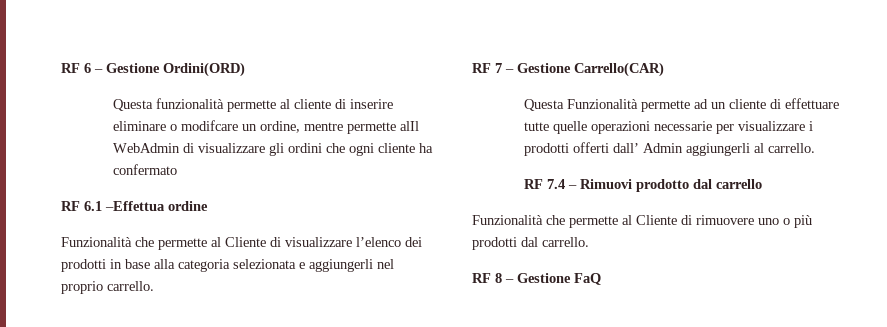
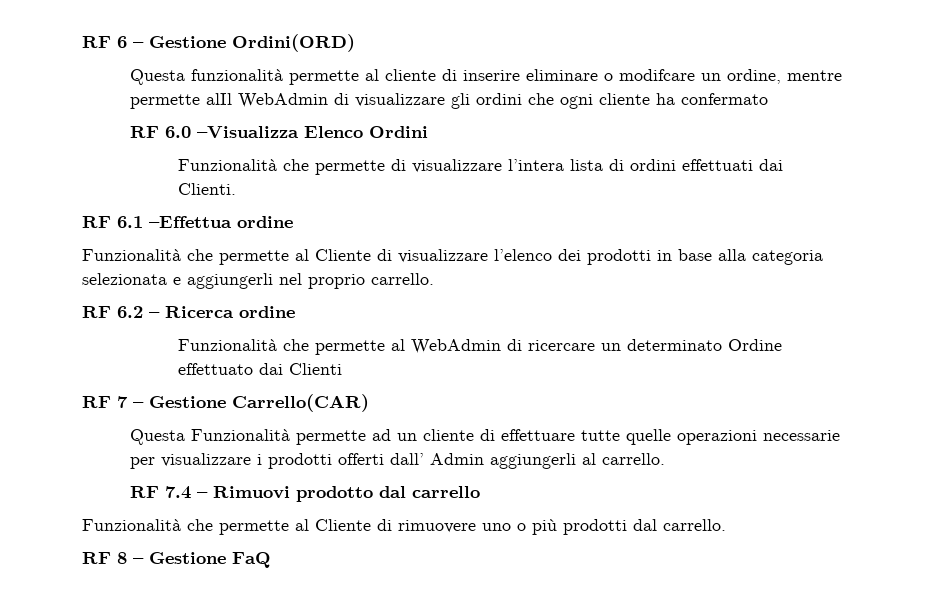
(178, 169) none -> [129,126,428,138] [177,159,783,175] [177,183,236,195] // RF 6.0 –Visualizza Elenco Ordini // Funzionalità che permette di visualizzare l’intera lista di ordini effettuati dai Clienti.
(154, 286) none -> [82,306,295,318] [177,339,782,355] [177,363,342,375] // RF 6.2 – Ricerca ordine // Funzionalità che permette al WebAdmin di ricercare un determinato Ordine effettuato dai Clienti

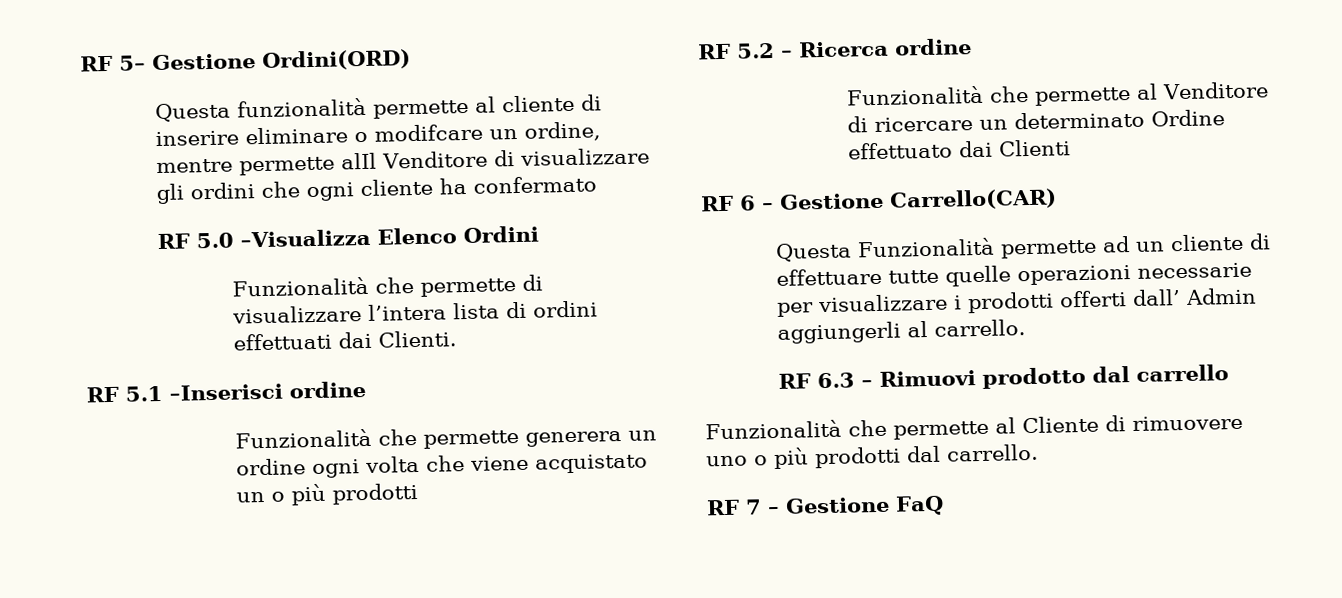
[82,36,144,48] RF 6 – -> [80,55,146,72] RF 5–
[237,93,328,108] WebAdmin -> [381,150,488,169] Venditore
[164,126,191,138] 6.0 -> [195,232,234,249] 5.0
[117,216,293,228] [82,249,823,265] [82,273,434,289] [82,306,143,318] 6.1 –Effettua ordine // Funzionalità che permette al Cliente di visualizzare l’elenco dei prodotti in base alla categoria selezionata e aggiungerli nel proprio carrello. // RF 6.2 -> [125,380,366,402] [234,428,657,449] [235,453,648,479] [235,482,418,506] [698,42,775,60] 5.1 –Inserisci ordine // Funzionalità che permette generera un ordine ogni volta che viene acquistato un o più prodotti // RF 5.2
[410,339,501,354] WebAdmin -> [1161,81,1269,100] Venditore
[117,396,128,408] 7 -> [739,195,756,211] 6
[164,486,191,499] 7.4 -> [816,372,855,389] 6.3
[117,552,127,564] 8 -> [745,499,762,515] 7

